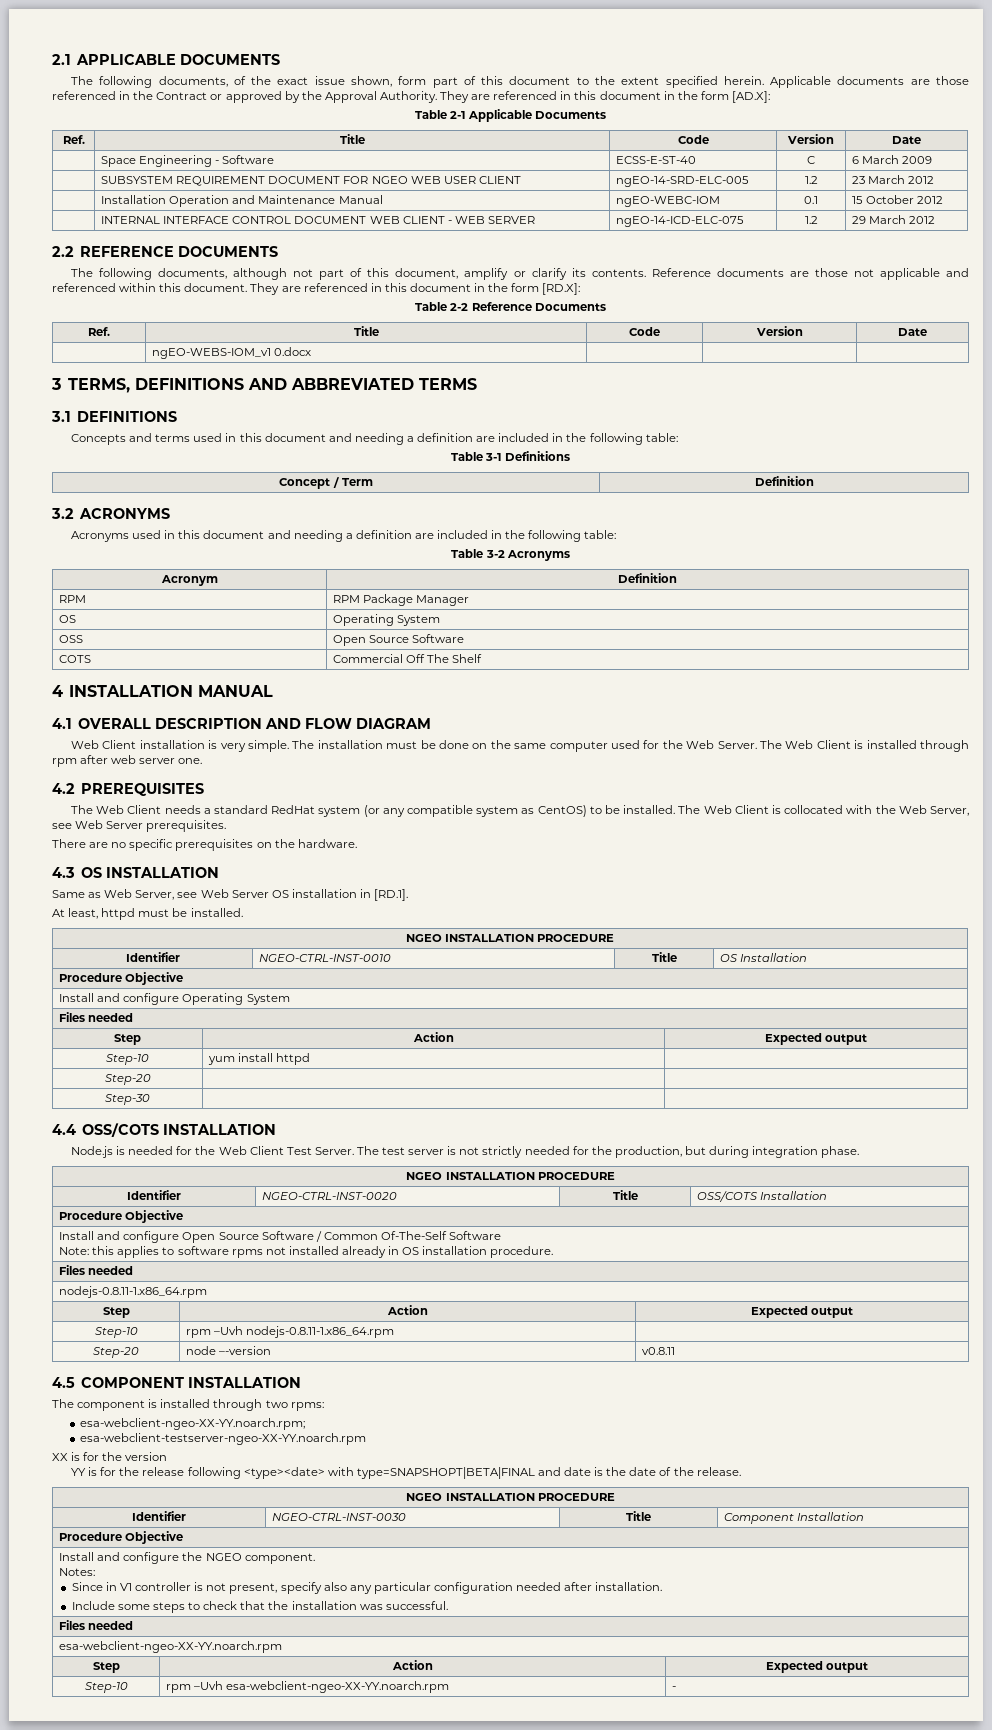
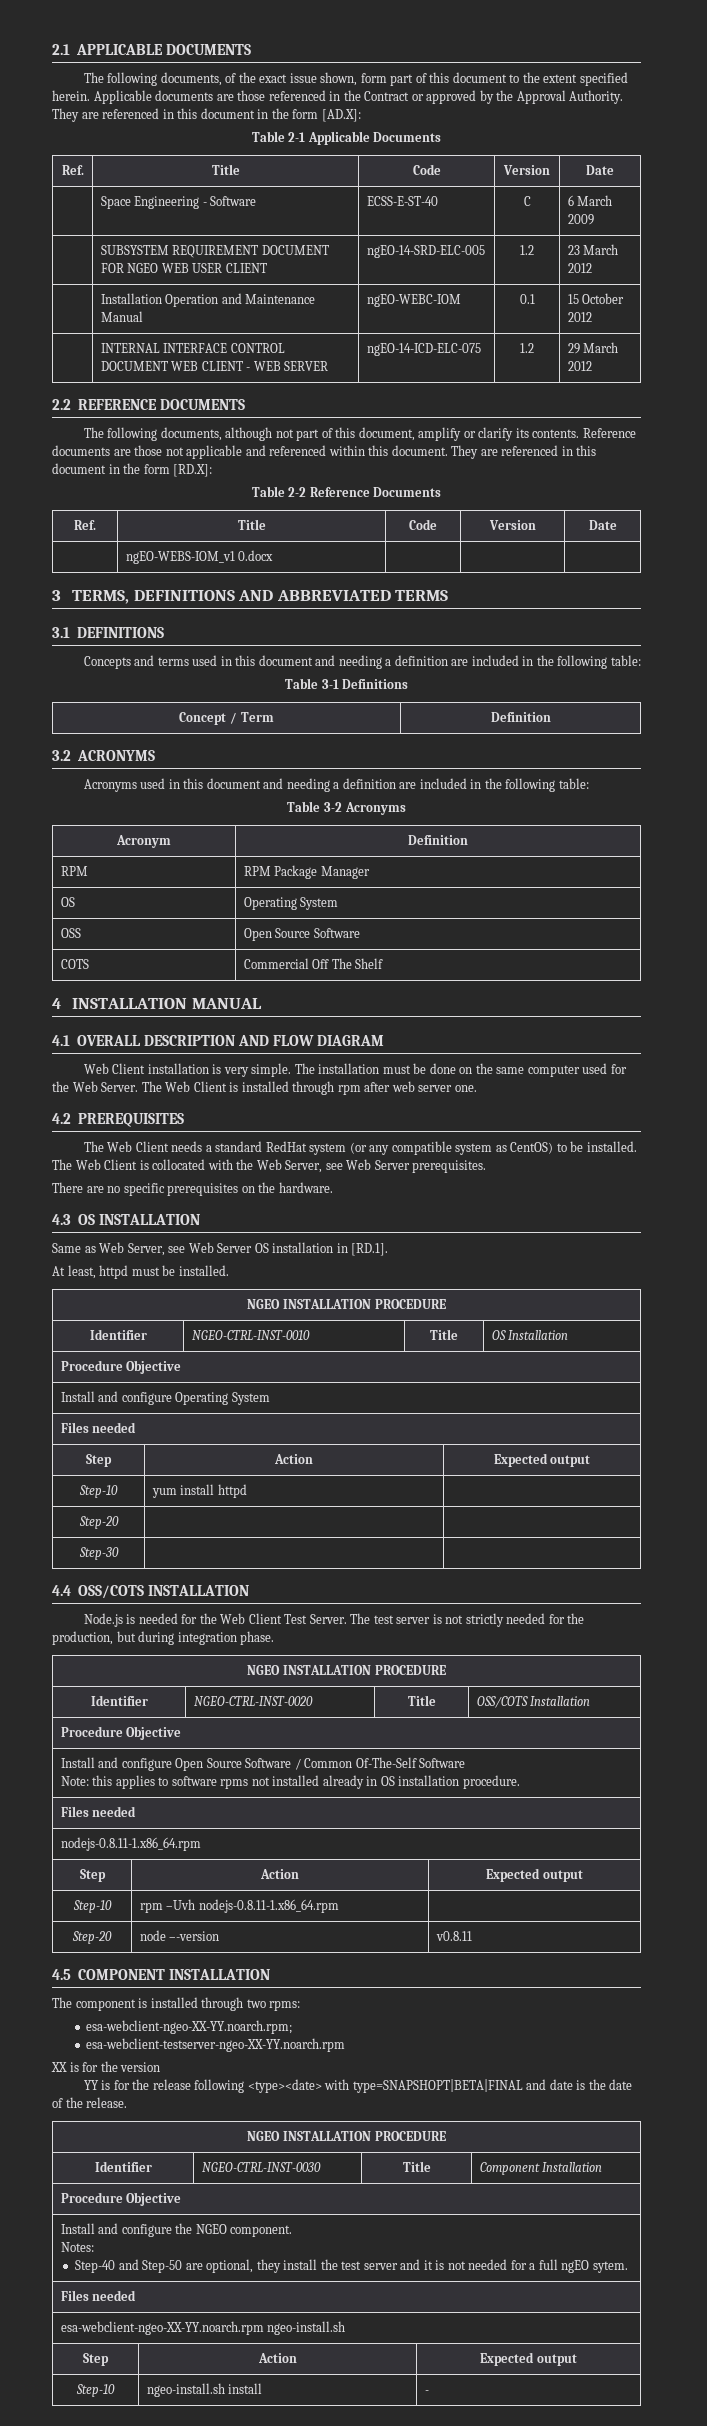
[71,1582,663,1594] [71,1601,448,1613] Since in V1 controller is not present, specify also any particular configuration needed after installation. // Include some steps to check that the installation was successful. -> [75,2259,628,2273] Step-40 and Step-50 are optional, they install the test server and it is not needed for a full ngEO sytem.
[92,1662,120,1673] [391,1660,433,1670] [765,1661,869,1673] [84,1682,128,1693] [166,1681,450,1693] // Step | Action | Expected output // Step-10 | rpm –Uvh esa-webclient-ngeo-XX-YY.noarch.rpm -> [267,2321,346,2335] [83,2353,109,2366] [257,2353,297,2363] [480,2352,577,2366] [76,2384,115,2397] [146,2383,263,2397] ngeo-install.sh // Step | Action | Expected output // Step-10 | ngeo-install.sh install

